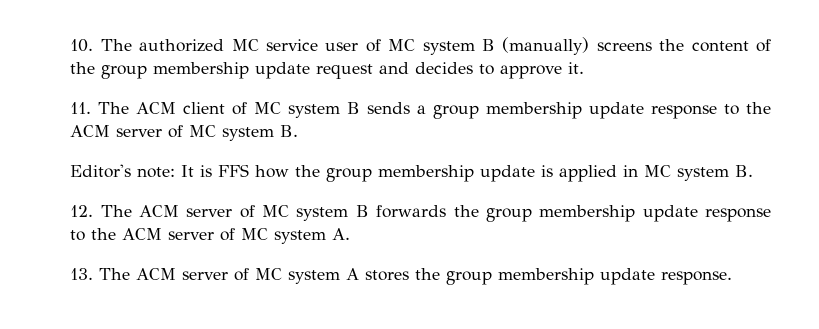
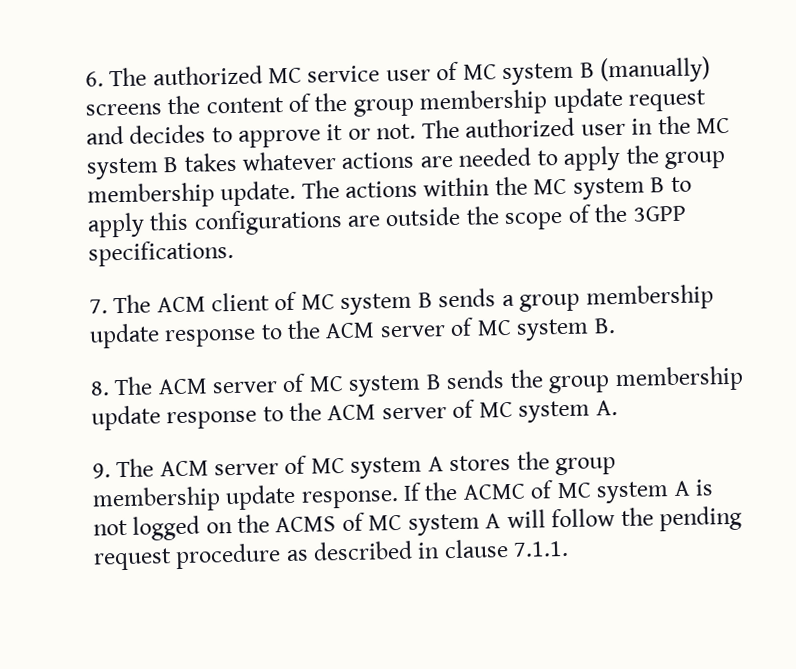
[70,39,94,52] 10. -> [84,71,104,87] 6.
[568,62,585,74] [70,102,92,114] it. // 11. -> [326,115,731,141] [85,145,727,180] [86,176,692,209] [86,203,686,238] [87,239,234,267] [88,299,108,314] it or not. The authorized user in the MC system B takes whatever actions are needed to apply the group membership update. The actions within the MC system B to apply this configurations are outside the scope of the 3GPP specifications. // 7.
[70,164,754,182] [70,205,94,217] Editor's note: It is FFS how the group membership update is applied in MC system B. // 12. -> [89,381,110,396] 8.
[376,205,447,218] forwards -> [446,370,505,390] sends
[70,268,94,280] 13. -> [91,463,111,479] 9.
(733, 278) none -> [402,479,714,504] [92,505,743,541] [92,539,570,571] If the ACMC of MC system A is not logged on the ACMS of MC system A will follow the pending request procedure as described in clause 7.1.1.

